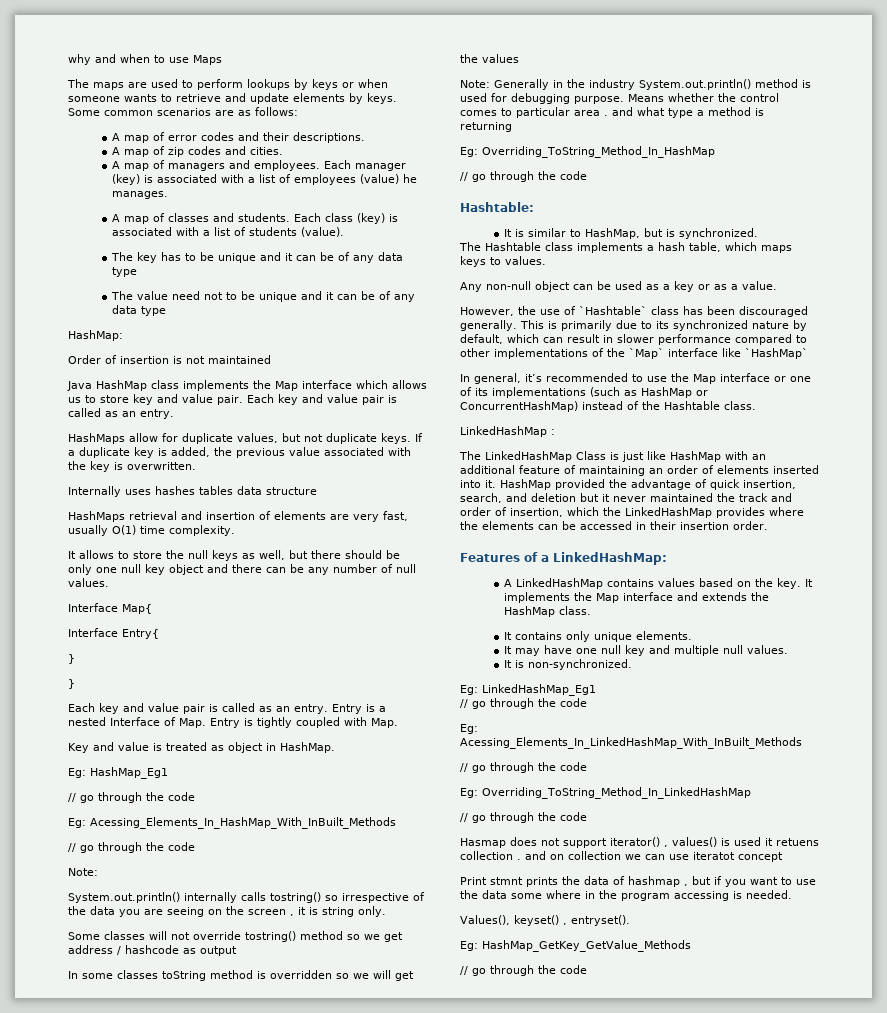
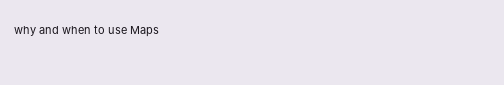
[67,79,388,90] [68,93,397,104] [68,107,298,116] [111,132,365,143] [111,146,283,157] [111,160,406,171] [111,174,417,185] [111,191,168,199] [111,213,398,224] [111,227,344,237] [110,252,403,263] [111,267,137,277] [110,291,415,302] [111,305,166,316] [68,330,123,341] [68,355,271,364] [67,380,427,391] [68,394,397,405] [68,408,174,419] [68,433,423,444] [68,447,411,458] [68,461,196,472] [68,486,317,497] [68,511,408,522] [68,525,235,536] [68,550,400,561] [68,564,416,575] [68,578,109,587] [68,603,152,614] [68,628,159,639] [68,654,75,664] [68,679,75,689] [68,703,386,714] [68,717,398,728] [68,742,335,753] [68,767,168,779] [68,792,195,803] [68,817,396,829] [68,842,195,853] [68,868,98,876] [68,892,425,903] [68,906,386,917] [68,931,403,942] [68,945,237,956] [68,970,414,981] [460,54,519,63] [460,79,811,90] [460,93,779,104] [460,107,764,118] [460,122,512,132] [460,146,715,158] [460,171,587,182] [460,202,534,212] [503,228,758,239] [459,242,792,253] [460,256,546,267] [460,281,777,292] [460,306,808,317] [460,320,807,331] [460,334,807,345] [460,348,808,359] [460,373,811,384] [460,387,708,398] [460,401,756,412] [460,426,555,437] [459,451,766,462] [460,465,819,476] [460,479,796,490] [460,493,792,503] [460,507,804,518] [460,521,768,530] [460,552,667,565] [503,578,813,589] [503,592,769,603] [503,606,591,617] [503,631,692,642] [503,645,788,656] [503,659,632,670] [460,684,596,696] [460,698,587,709] [460,724,478,734] [460,737,802,749] [460,762,587,773] [460,787,751,799] [460,812,587,823] [460,837,819,848] [460,851,783,862] [460,876,816,887] [460,890,792,901] [460,915,630,926] [460,940,691,952] [460,965,587,976] // The maps are used to perform lookups by keys or when someone wants to retrieve and update elements by keys. Some common scenarios are as follows: // A map of error codes and their descriptions. // A map of zip codes and cities. // A map of managers and employees. Each manager (key) is associated with a list of employees (value) he manages. // A map of classes and students. Each class (key) is associated with a list of students (value). // The key has to be unique and it can be of any data type // The value need not to be unique and it can be of any data type // HashMap: // Order of insertion is not maintained // Java HashMap class implements the Map interface which allows us to store key and value pair. Each key and value pair is called as an entry. // HashMaps allow for duplicate values, but not duplicate keys. If a duplicate key is added, the previous value associated with the key is overwritten. // Internally uses hashes tables data structure // HashMaps retrieval and insertion of elements are very fast, usually O(1) time complexity. // It allows to store the null keys as well, but there should be only one null key object and there can be any number of null values. // Interface Map{ // Interface Entry{ // } // } // Each key and value pair is called as an entry. Entry is a nested Interface of Map. Entry is tightly coupled with Map. // Key and value is treated as object in HashMap. // Eg: HashMap_Eg1 // // go through the code // Eg: Acessing_Elements_In_HashMap_With_InBuilt_Methods // // go through the code // Note: // System.out.println() internally calls tostring() so irrespective of the data you are seeing on the screen , it is string only. // Some classes will not override tostring() method so we get address / hashcode as output // In some classes toString method is overridden so we will get the values // Note: Generally in the industry System.out.println() method is used for debugging purpose. Means whether the control comes to particular area . and what type a method is returning // Eg: Overriding_ToString_Method_In_HashMap // // go through the code // Hashtable: // It is similar to HashMap, but is synchronized. // The Hashtable class implements a hash table, which maps keys to values. // Any non-null object can be used as a key or as a value. // However, the use of `Hashtable` class has been discouraged generally. This is primarily due to its synchronized nature by default, which can result in slower performance compared to other implementations of the `Map` interface like `HashMap` // In general, it’s recommended to use the Map interface or one of its implementations (such as HashMap or ConcurrentHashMap) instead of the Hashtable class. // LinkedHashMap : // The LinkedHashMap Class is just like HashMap with an additional feature of maintaining an order of elements inserted into it. HashMap provided the advantage of quick insertion, search, and deletion but it never maintained the track and order of insertion, which the LinkedHashMap provides where the elements can be accessed in their insertion order. // Features of a LinkedHashMap: // A LinkedHashMap contains values based on the key. It implements the Map interface and extends the HashMap class. // It contains only unique elements. // It may have one null key and multiple null values. // It is non-synchronized. // Eg: LinkedHashMap_Eg1 // // go through the code // Eg: Acessing_Elements_In_LinkedHashMap_With_InBuilt_Methods // // go through the code // Eg: Overriding_ToString_Method_In_LinkedHashMap // // go through the code // Hasmap does not support iterator() , values() is used it retuens collection . and on collection we can use iteratot concept // Print stmnt prints the data of hashmap , but if you want to use the data some where in the program accessing is needed. // Values(), keyset() , entryset(). // Eg: HashMap_GetKey_GetValue_Methods // // go through the code -> (159, 31) none

